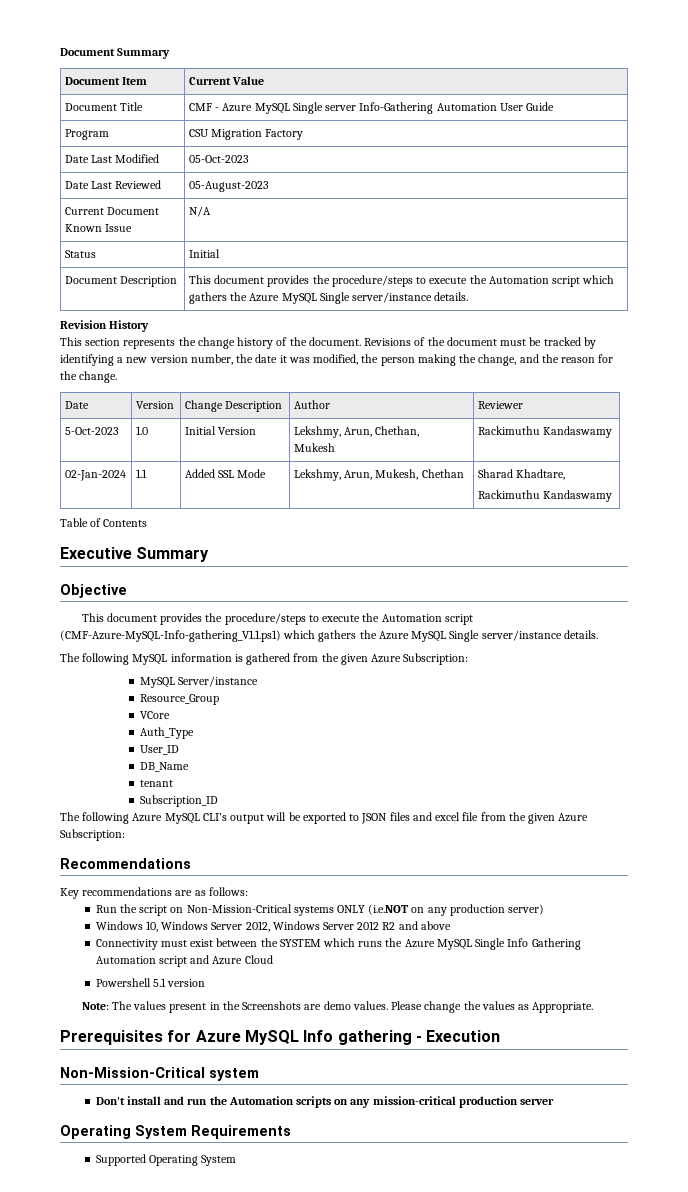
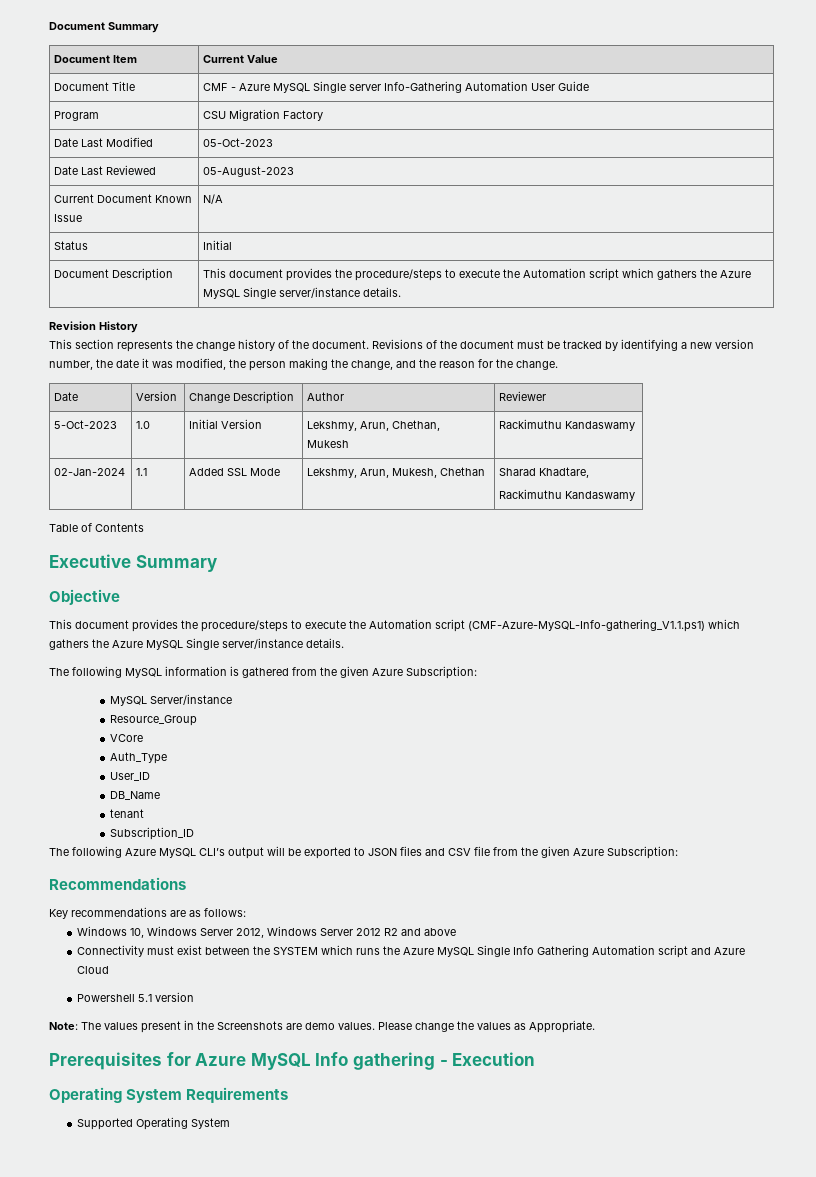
[435,812,461,821] excel -> [448,848,471,856] CSV
[95,904,545,916] // Run the script on Non-Mission-Critical systems ONLY (i.e.NOT on any production server) -> (246, 912) none
[60,1067,259,1081] [95,1096,555,1108] // Non-Mission-Critical system // Don't install and run the Automation scripts on any mission-critical production server -> (536, 1059) none

